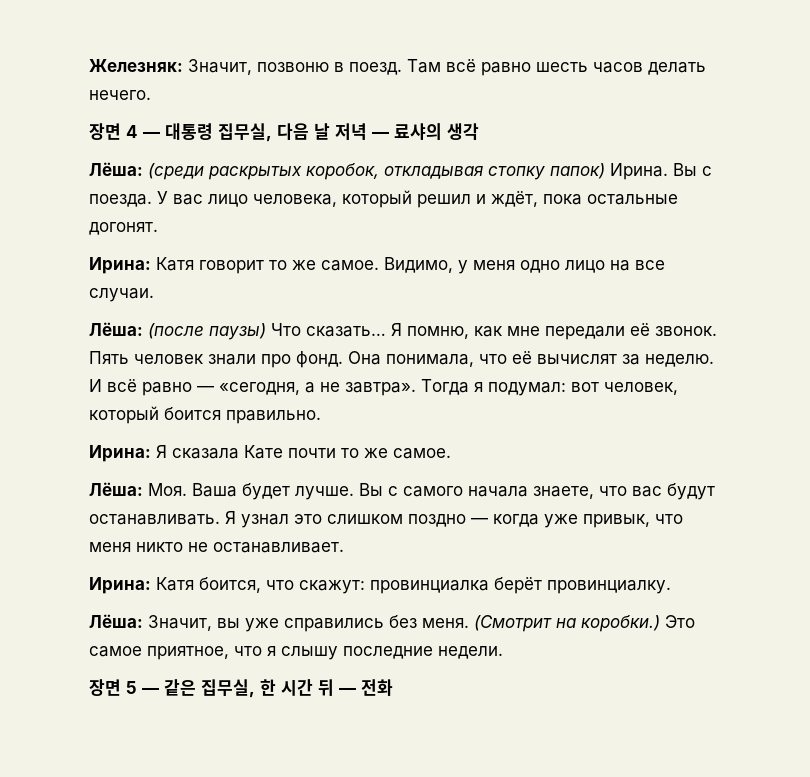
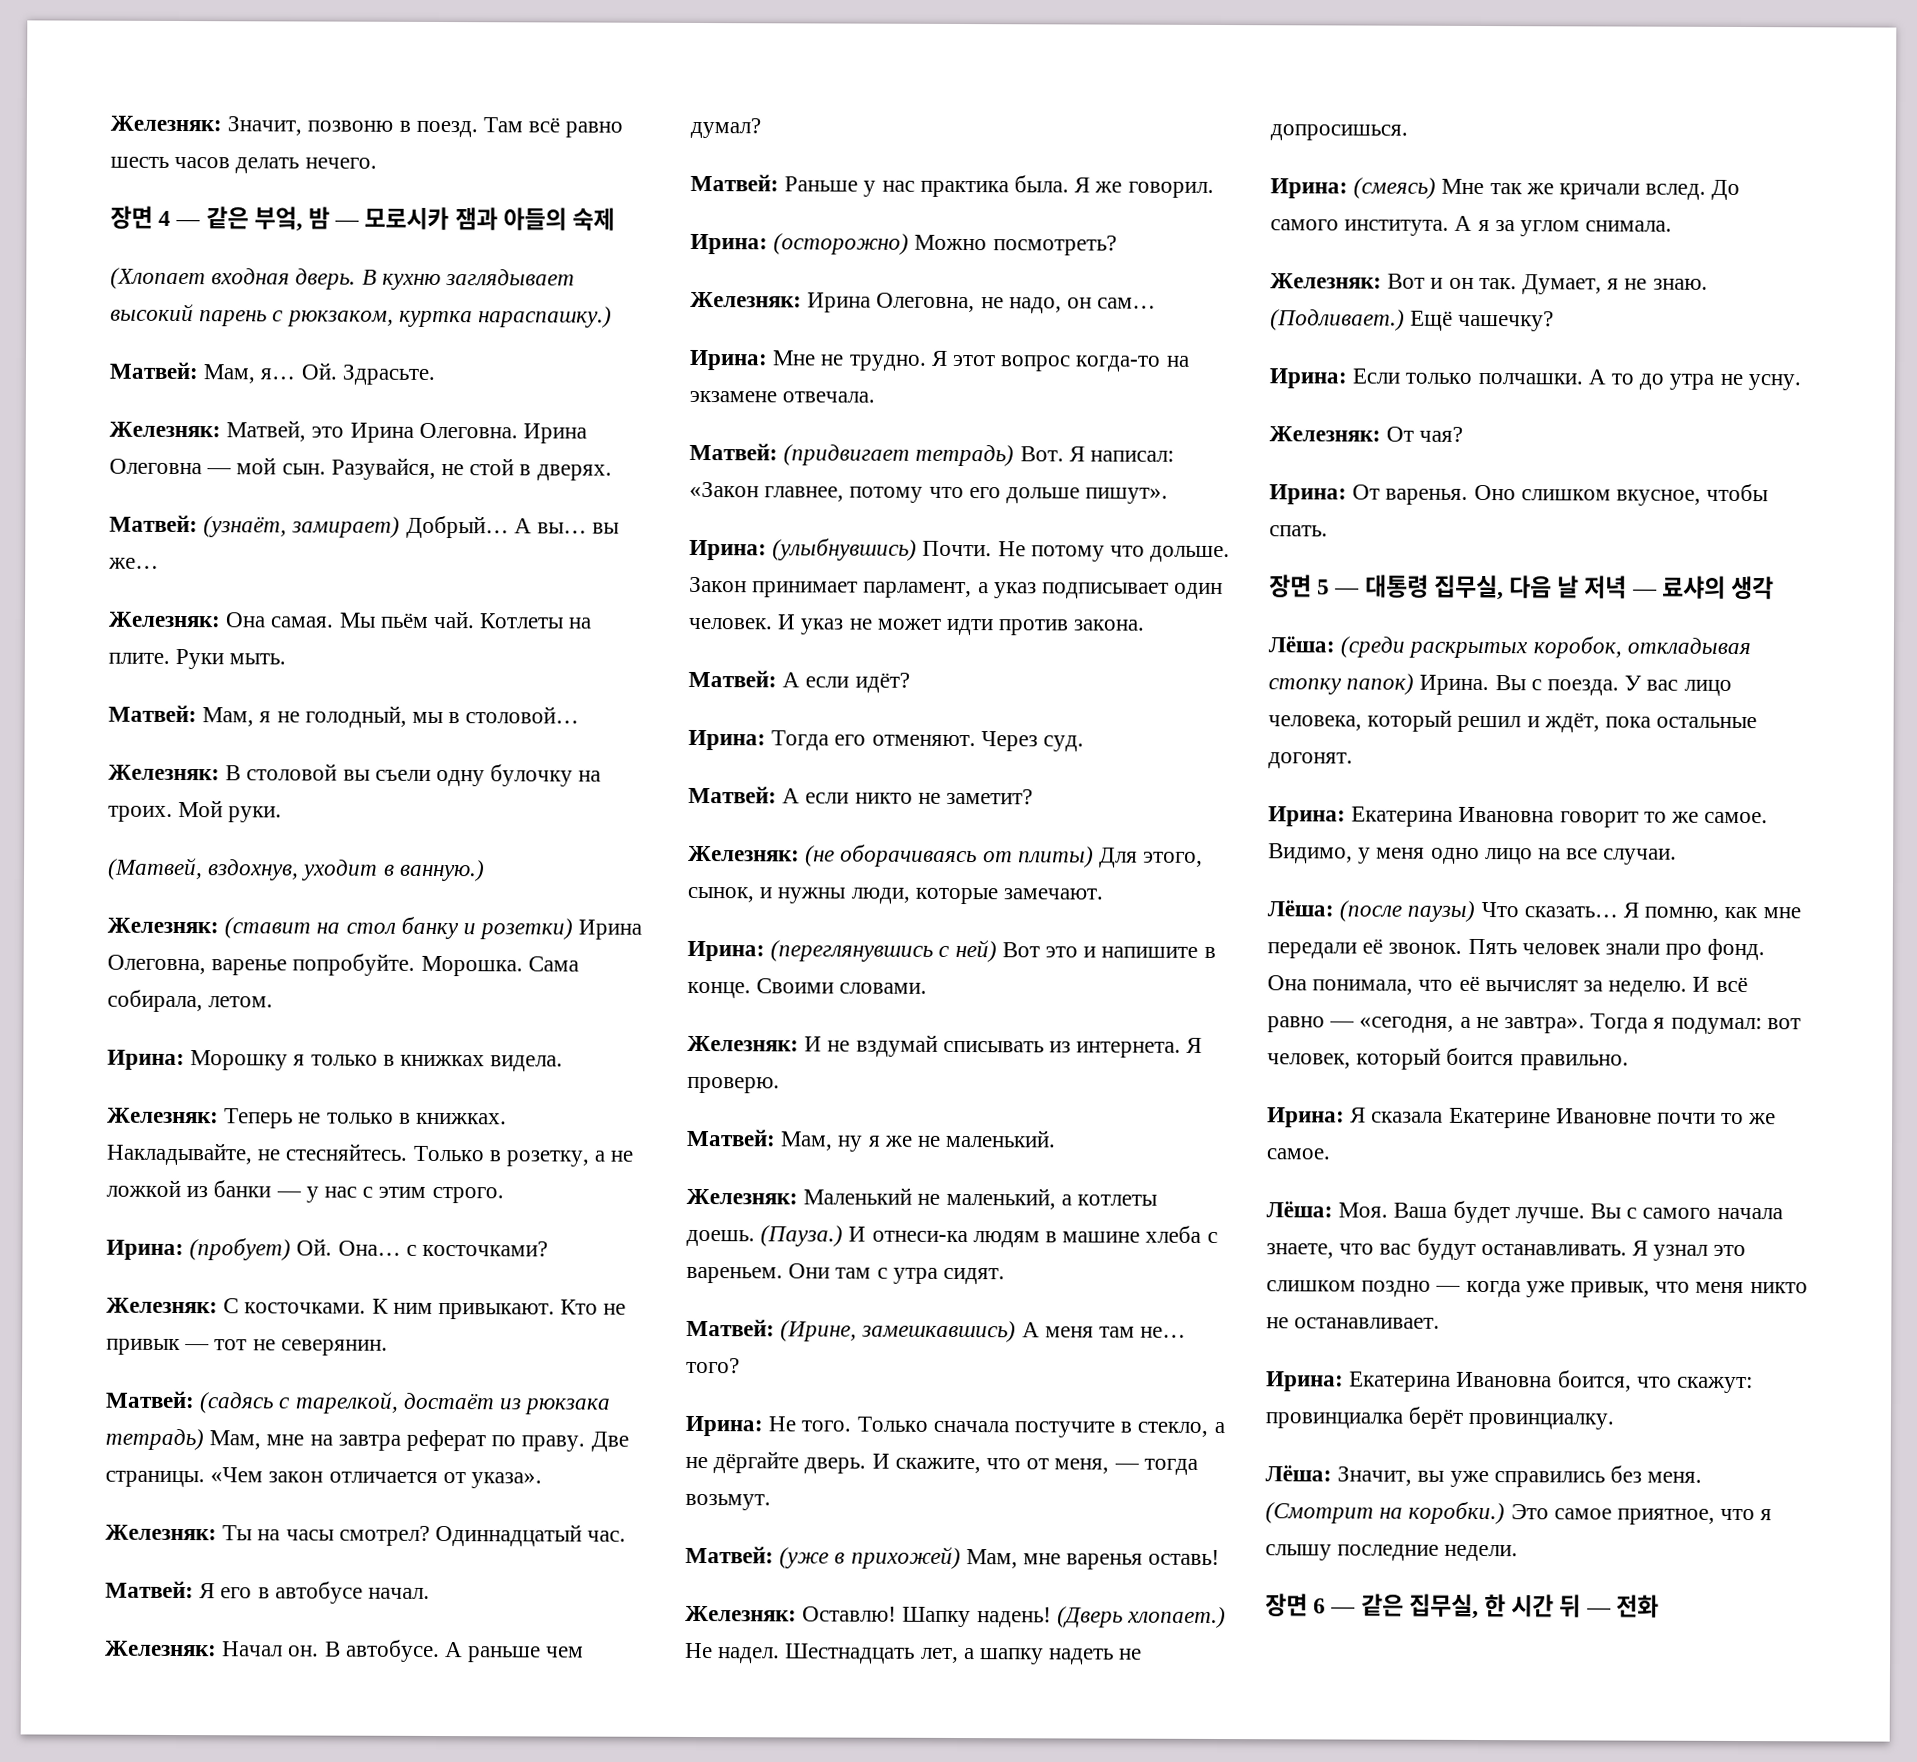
(160, 135) none -> [205,206,616,232] [110,267,576,291] [110,303,613,328] [109,361,435,385] [109,420,588,444] [109,457,612,481] [109,514,620,539] [108,557,159,569] [108,610,593,629] [108,648,287,670] [108,704,580,728] [108,763,602,787] [108,800,283,823] [107,857,485,882] [107,916,643,940] [107,953,579,977] [107,989,274,1013] [107,1049,564,1072] [107,1107,508,1129] [106,1142,634,1167] [106,1179,504,1204] [106,1238,549,1261] [106,1297,627,1320] [106,1338,388,1356] [105,1390,612,1415] [105,1428,629,1452] [105,1467,543,1489] [105,1523,627,1547] [105,1580,431,1604] [105,1639,585,1663] [690,117,761,139] [690,173,1214,198] [690,233,1117,256] [690,291,1157,314] [689,349,1190,372] [689,390,876,403] [689,442,1175,467] [689,481,1169,504] [689,538,1231,563] [689,576,1224,600] [688,614,1146,636] [688,669,910,693] [688,729,1085,752] [688,785,1034,805] [688,844,1204,868] [687,886,1104,905] [687,939,1216,963] [687,978,928,999] [687,1034,1203,1058] [687,1076,780,1094] [686,1128,1057,1152] [686,1187,1158,1210] [686,1225,1218,1248] [686,1263,1006,1285] [686,1318,1187,1343] [686,1357,740,1374] [685,1415,1225,1438] [685,1451,1198,1475] [685,1493,771,1511] [685,1545,1221,1570] [685,1605,1227,1629] [685,1642,1143,1665] [1270,124,1408,141] [1270,177,1741,200] [1270,215,1673,237] [1270,273,1708,295] [1270,309,1555,332] [1269,368,1801,391] [1269,426,1464,442] [1269,483,1769,506] [1269,525,1328,537] [1269,574,1361,598] 같은 부엌, 밤 — 모로시카 잼과 아들의 숙제 // (Хлопает входная дверь. В кухню заглядывает высокий парень с рюкзаком, куртка нараспашку.) // Матвей: Мам, я… Ой. Здрасьте. // Железняк: Матвей, это Ирина Олеговна. Ирина Олеговна — мой сын. Разувайся, не стой в дверях. // Матвей: (узнаёт, замирает) Добрый… А вы… вы же… // Железняк: Она самая. Мы пьём чай. Котлеты на плите. Руки мыть. // Матвей: Мам, я не голодный, мы в столовой… // Железняк: В столовой вы съели одну булочку на троих. Мой руки. // (Матвей, вздохнув, уходит в ванную.) // Железняк: (ставит на стол банку и розетки) Ирина Олеговна, варенье попробуйте. Морошка. Сама собирала, летом. // Ирина: Морошку я только в книжках видела. // Железняк: Теперь не только в книжках. Накладывайте, не стесняйтесь. Только в розетку, а не ложкой из банки — у нас с этим строго. // Ирина: (пробует) Ой. Она… с косточками? // Железняк: С косточками. К ним привыкают. Кто не привык — тот не северянин. // Матвей: (садясь с тарелкой, достаёт из рюкзака тетрадь) Мам, мне на завтра реферат по праву. Две страницы. «Чем закон отличается от указа». // Железняк: Ты на часы смотрел? Одиннадцатый час. // Матвей: Я его в автобусе начал. // Железняк: Начал он. В автобусе. А раньше чем думал? // Матвей: Раньше у нас практика была. Я же говорил. // Ирина: (осторожно) Можно посмотреть? // Железняк: Ирина Олеговна, не надо, он сам… // Ирина: Мне не трудно. Я этот вопрос когда-то на экзамене отвечала. // Матвей: (придвигает тетрадь) Вот. Я написал: «Закон главнее, потому что его дольше пишут». // Ирина: (улыбнувшись) Почти. Не потому что дольше. Закон принимает парламент, а указ подписывает один человек. И указ не может идти против закона. // Матвей: А если идёт? // Ирина: Тогда его отменяют. Через суд. // Матвей: А если никто не заметит? // Железняк: (не оборачиваясь от плиты) Для этого, сынок, и нужны люди, которые замечают. // Ирина: (переглянувшись с ней) Вот это и напишите в конце. Своими словами. // Железняк: И не вздумай списывать из интернета. Я проверю. // Матвей: Мам, ну я же не маленький. // Железняк: Маленький не маленький, а котлеты доешь. (Пауза.) И отнеси-ка людям в машине хлеба с вареньем. Они там с утра сидят. // Матвей: (Ирине, замешкавшись) А меня там не… того? // Ирина: Не того. Только сначала постучите в стекло, а не дёргайте дверь. И скажите, что от меня, — тогда возьмут. // Матвей: (уже в прихожей) Мам, мне варенья оставь! // Железняк: Оставлю! Шапку надень! (Дверь хлопает.) Не надел. Шестнадцать лет, а шапку надеть не допросишься. // Ирина: (смеясь) Мне так же кричали вслед. До самого института. А я за углом снимала. // Железняк: Вот и он так. Думает, я не знаю. (Подливает.) Ещё чашечку? // Ирина: Если только полчашки. А то до утра не усну. // Железняк: От чая? // Ирина: От варенья. Оно слишком вкусное, чтобы спать. // 장면 5 —
[156,257,194,271] Катя -> [1351,806,1555,827] Екатерина Ивановна
[244,445,283,459] Кате -> [1448,1107,1652,1129] Екатерине Ивановне
[156,577,194,591] Катя -> [1349,1371,1553,1392] Екатерина Ивановна
[126,681,137,694] 5 -> [1313,1598,1327,1614] 6

